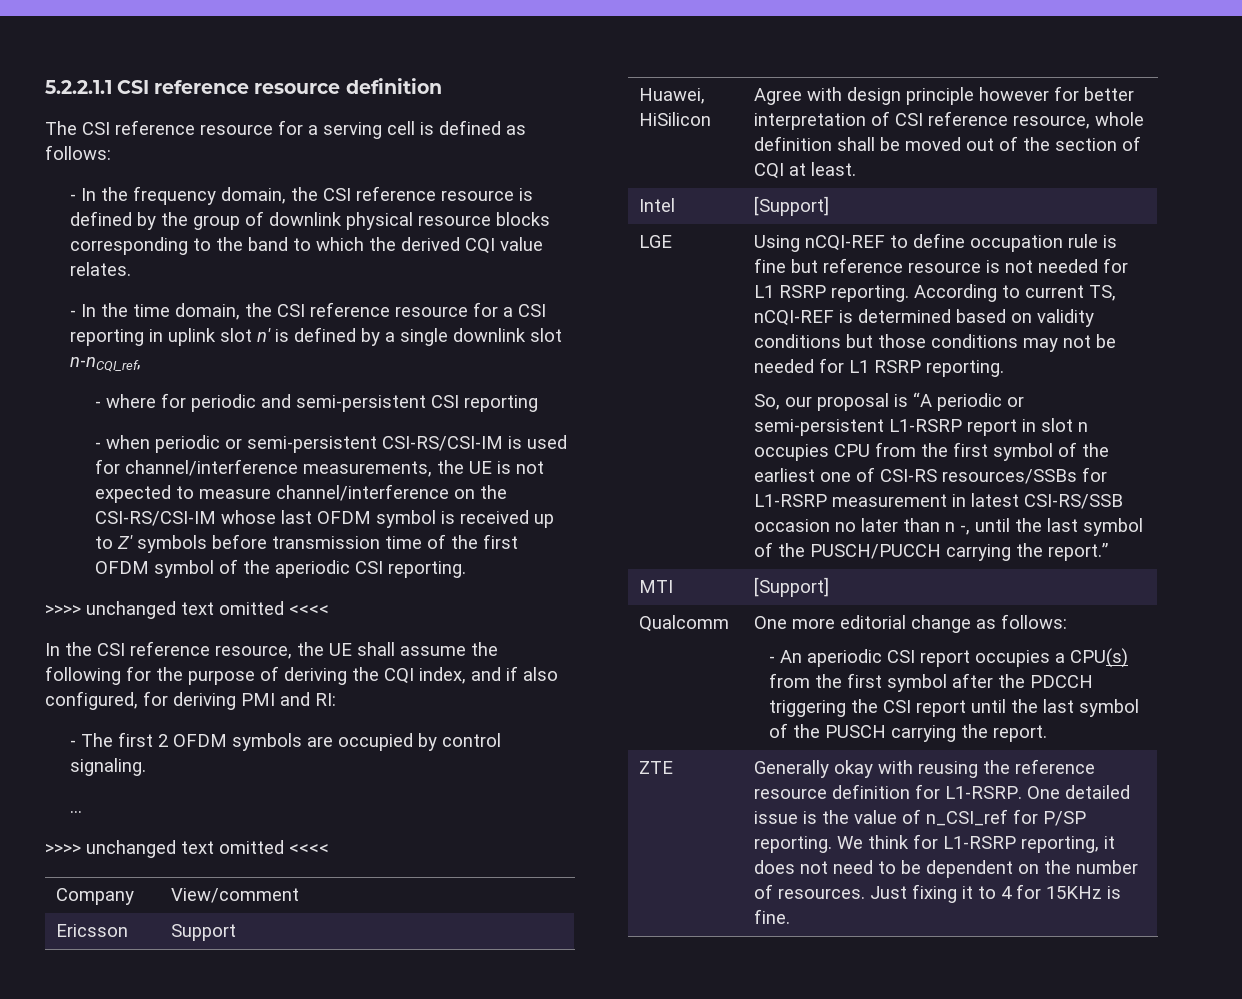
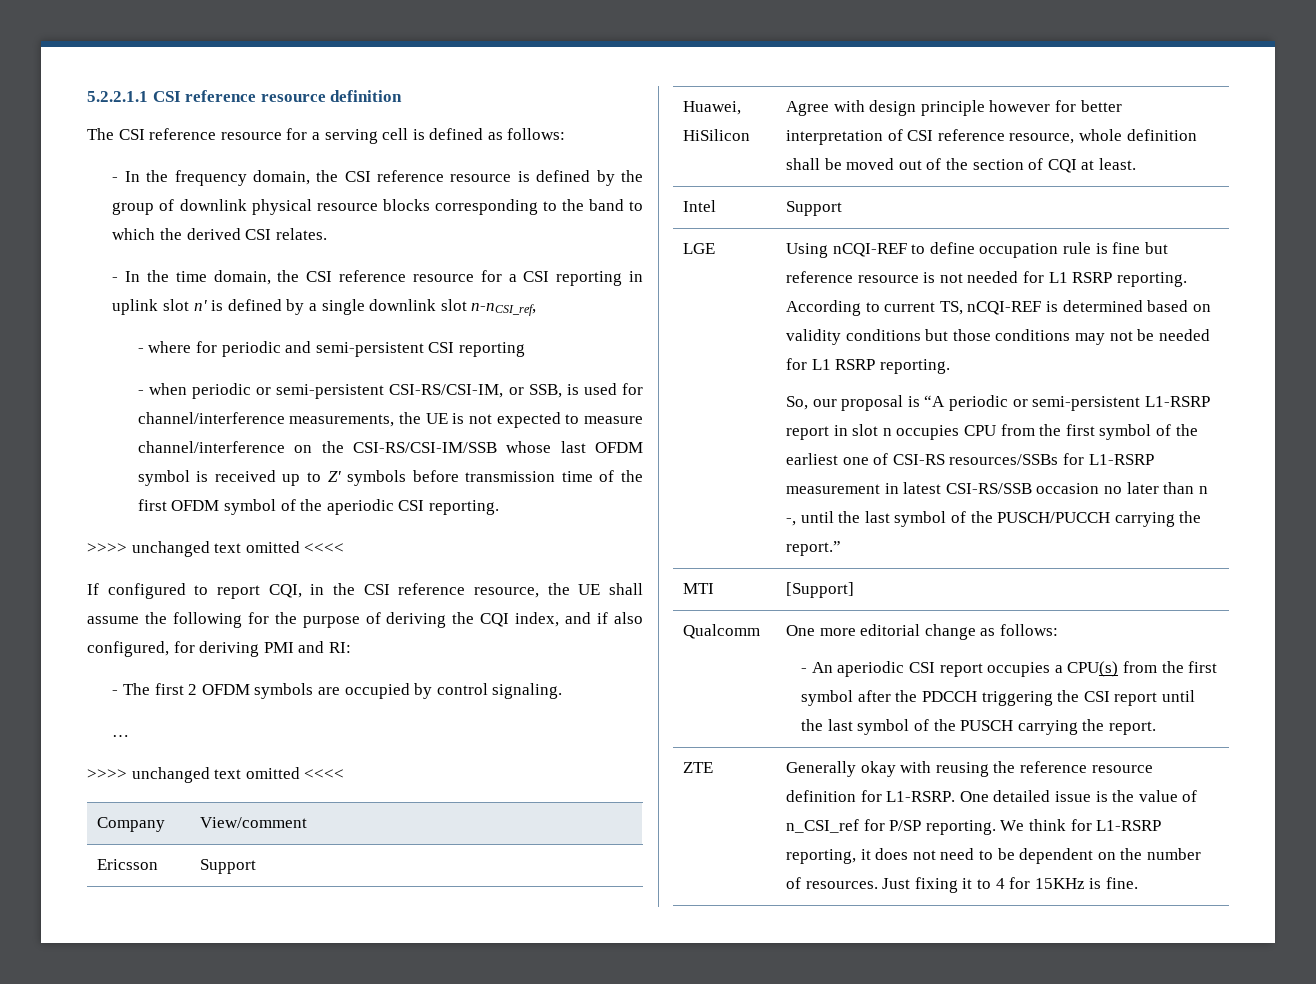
[464,237,543,254] CQI value -> [245,229,272,240] CSI
[69,357,141,372] n-nCQI_ref, -> [471,303,537,316] n-nCSI_ref,
[381,436,503,451] CSI-RS/CSI-IM -> [389,384,562,398] CSI-RS/CSI-IM, or SSB,
[94,511,216,526] CSI-RS/CSI-IM -> [352,442,497,453] CSI-RS/CSI-IM/SSB
[45,643,60,656] In -> [87,583,325,599] If configured to report CQI, in
[753,196,829,216] [Support] -> [786,201,843,216] Support

